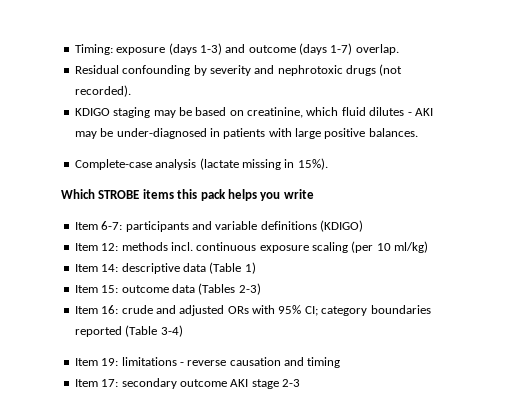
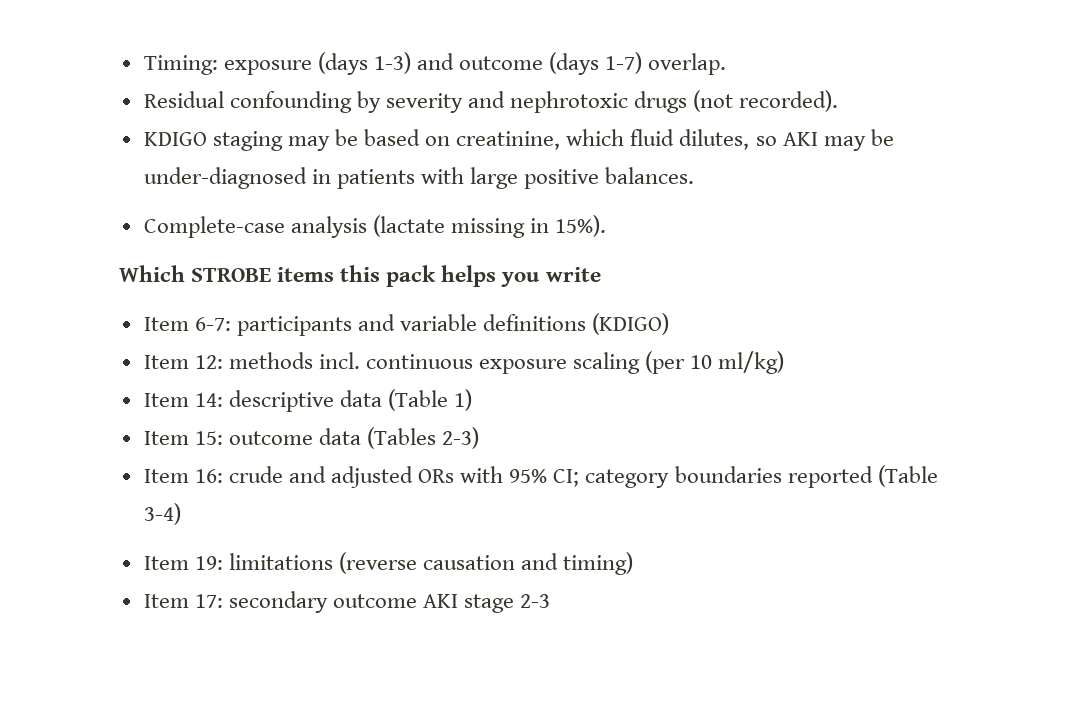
[369,107,412,116] dilutes - -> [679,129,777,150] dilutes, so
[179,360,227,366] - reverse -> [338,552,417,574] (reverse
[307,357,341,368] timing -> [563,552,634,575] timing)

